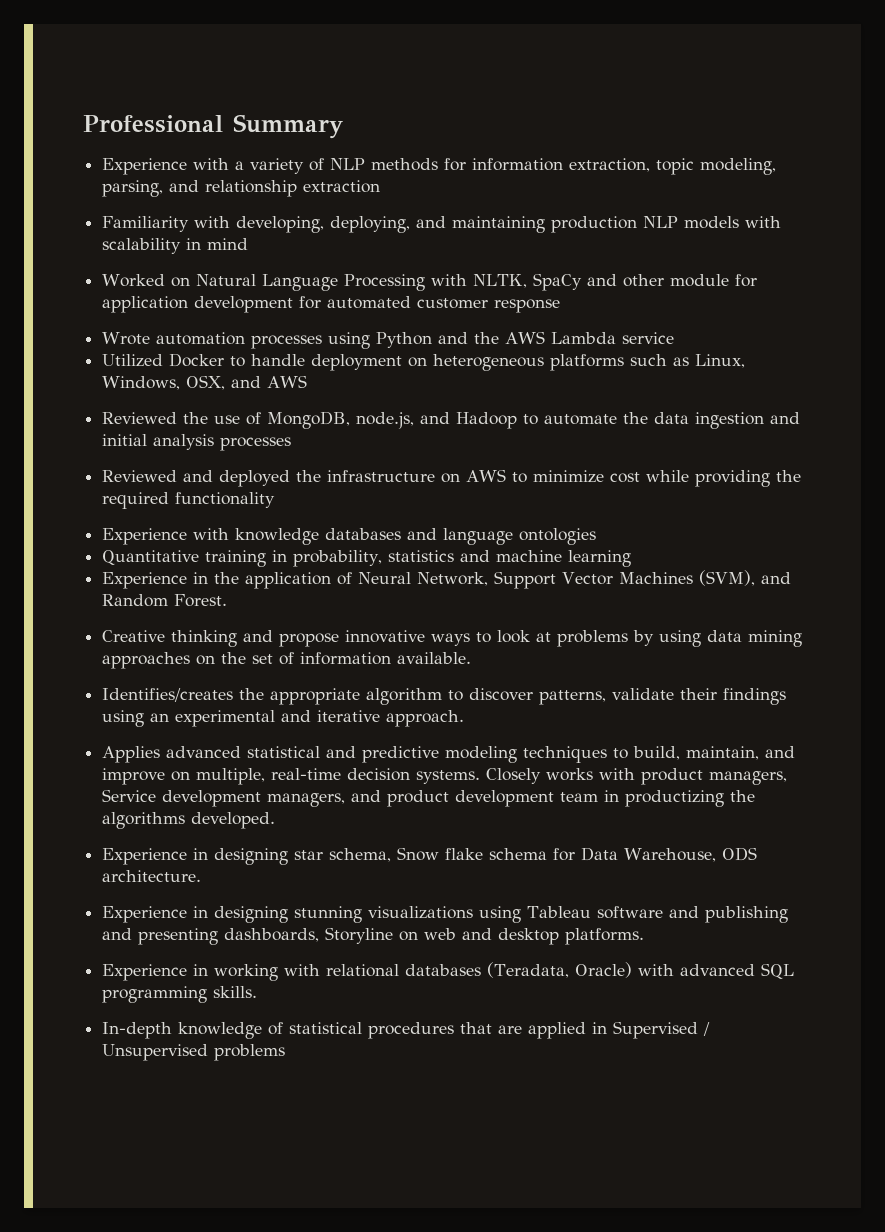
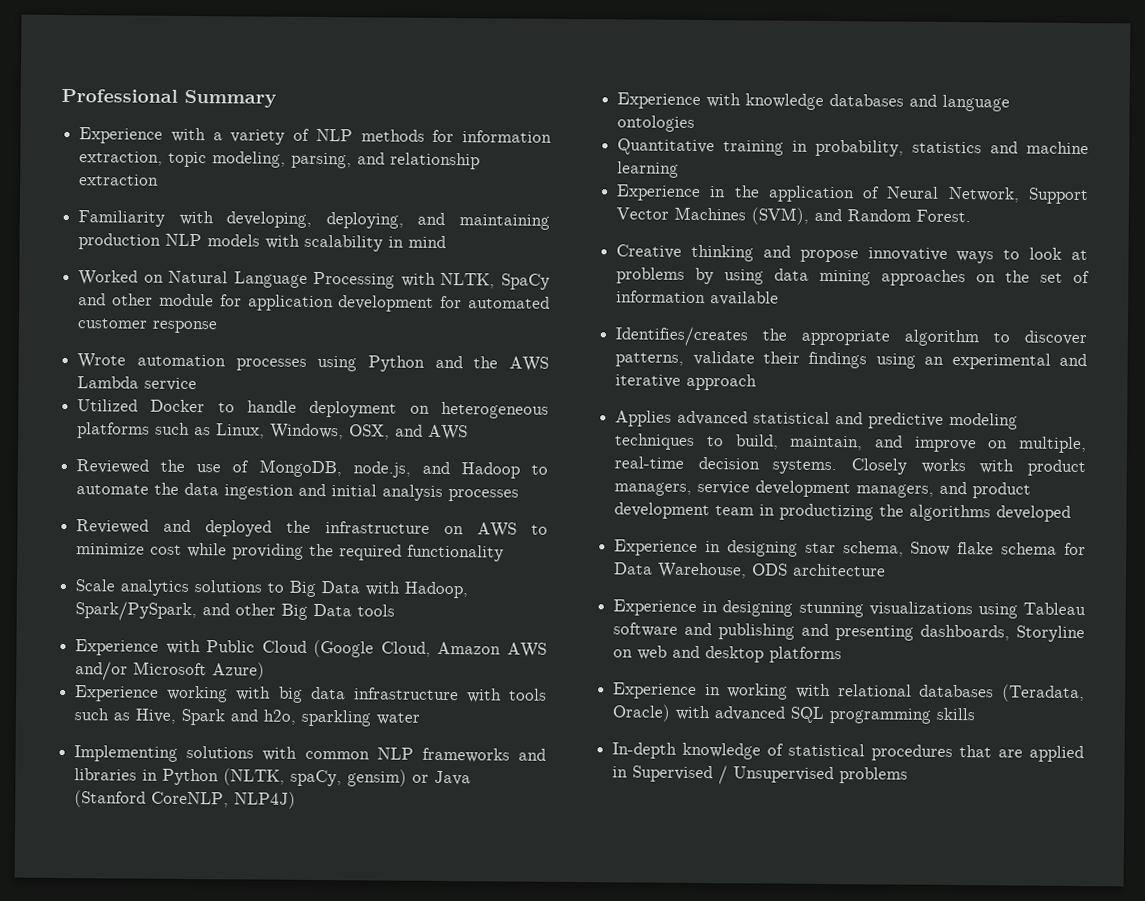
(276, 500) none -> [75,579,469,599] [75,601,396,622] [75,639,547,658] [75,661,266,681] [75,685,547,703] [74,708,421,727] [74,745,546,763] [74,768,472,787] [74,790,297,809] // Scale analytics solutions to Big Data with Hadoop, Spark/PySpark, and other Big Data tools // Experience with Public Cloud (Google Cloud, Amazon AWS and/or Microsoft Azure) // Experience working with big data infrastructure with tools such as Hive, Spark and h2o, sparkling water // Implementing solutions with common NLP frameworks and libraries in Python (NLTK, spaCy, gensim) or Java (Stanford CoreNLP, NLP4J)
[397,652,472,664] available. -> [710,291,780,306] available
[386,710,465,727] approach. -> [686,373,758,391] approach
[102,789,157,802] Service -> [697,480,751,495] service
[191,812,276,829] developed. -> [996,505,1072,522] developed
[102,870,202,882] architecture. -> [793,563,887,577] architecture
[565,928,645,945] platforms. -> [769,646,843,664] platforms
[213,986,258,998] skills. -> [936,707,976,721] skills

